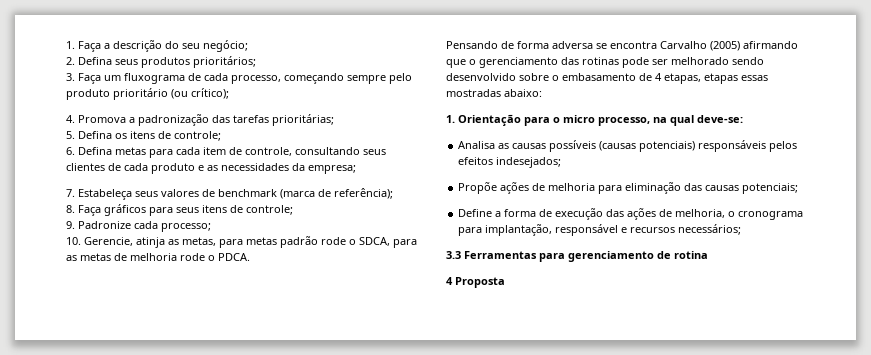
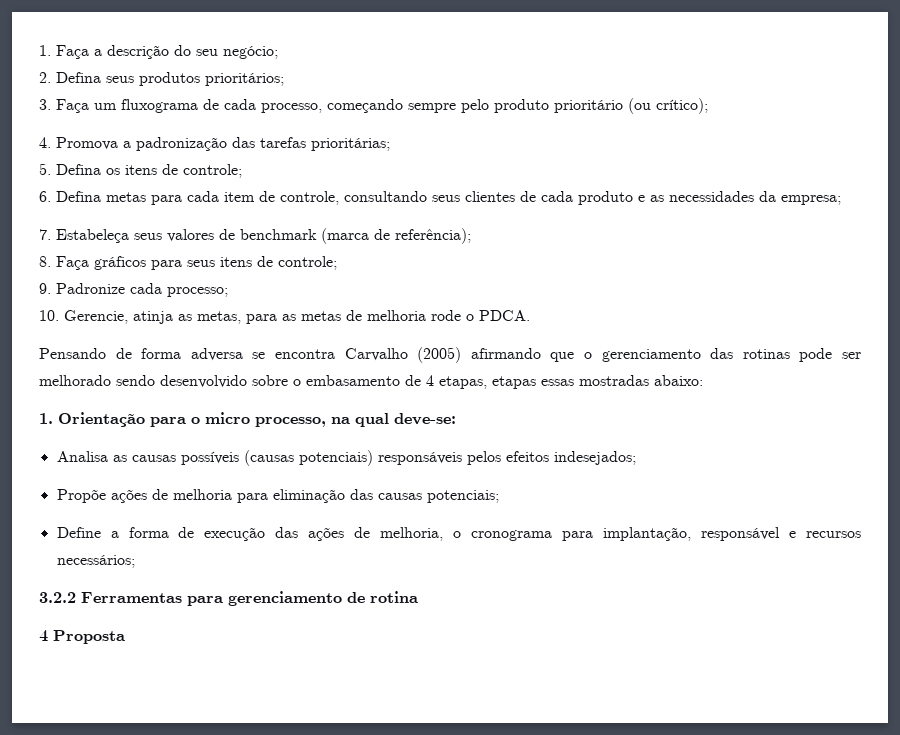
[246,236,417,248] metas padrão rode o SDCA, para -> (277, 319) none
[446,251,461,259] 3.3 -> [39,592,76,603] 3.2.2

